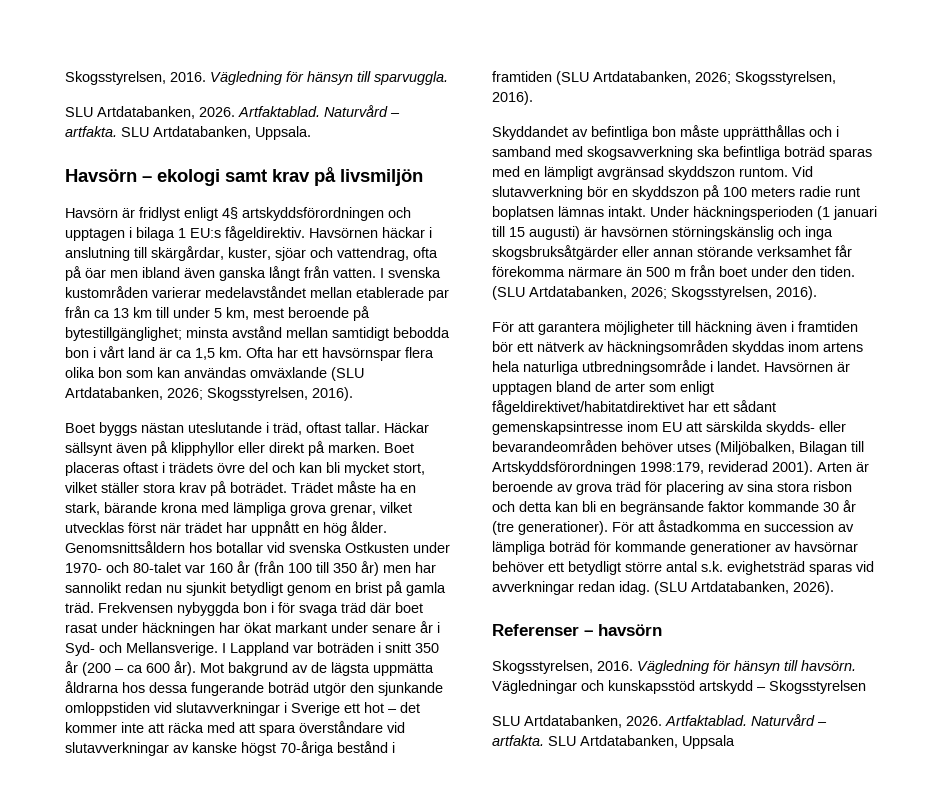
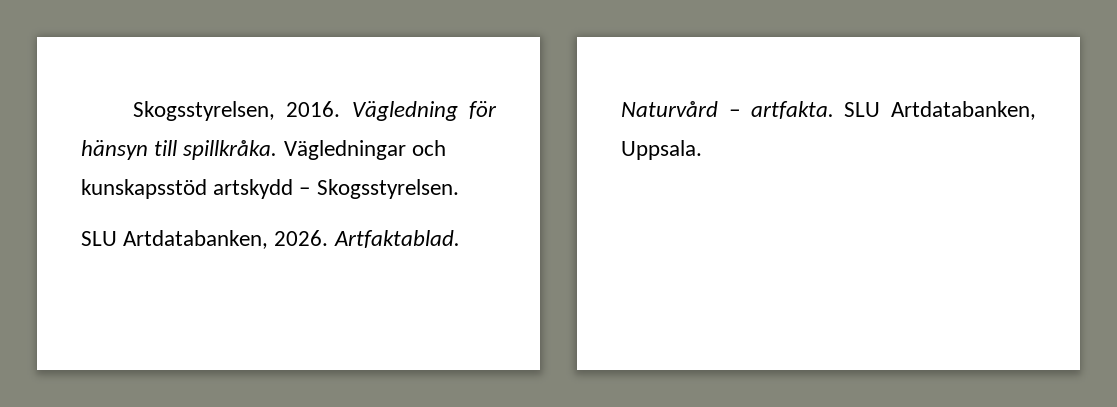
[65,71,448,85] Skogsstyrelsen, 2016. Vägledning för hänsyn till sparvuggla. -> [133,101,497,121] [81,140,446,160] [81,179,459,199] Skogsstyrelsen, 2016. Vägledning för hänsyn till spillkråka. Vägledningar och kunskapsstöd artskydd – Skogsstyrelsen.
[65,167,423,186] [65,207,411,221] [65,226,432,241] [65,246,438,261] [65,266,441,281] [65,286,449,301] [65,306,370,321] [65,326,450,341] [65,346,434,361] [65,367,364,381] [65,387,353,401] [65,422,429,436] [65,441,414,456] [65,462,425,476] [65,481,416,496] [65,502,412,516] [65,521,387,536] [65,541,450,553] [65,561,436,576] [65,581,446,596] [65,602,423,616] [65,621,440,636] [65,642,439,656] [65,661,434,676] [65,681,443,696] [65,702,420,716] [65,721,405,736] [65,741,395,756] [492,71,836,85] [492,91,533,105] [492,125,839,140] [492,146,872,160] [492,166,813,180] [492,185,860,200] [492,206,877,220] [492,226,833,240] [492,245,852,260] [492,265,855,277] [492,286,817,300] [492,321,858,335] [492,340,863,355] [492,360,850,375] [492,381,714,395] [492,400,776,415] [492,421,846,435] [492,440,864,455] [492,461,869,475] [492,481,852,495] [492,500,856,515] [492,520,854,535] [492,541,858,555] [492,561,874,575] [492,581,834,595] [492,624,662,636] [492,660,856,674] [492,680,866,694] [492,714,827,728] [492,735,735,749] // Havsörn – ekologi samt krav på livsmiljön // Havsörn är fridlyst enligt 4§ artskyddsförordningen och upptagen i bilaga 1 EU:s fågeldirektiv. Havsörnen häckar i anslutning till skärgårdar, kuster, sjöar och vattendrag, ofta på öar men ibland även ganska långt från vatten. I svenska kustområden varierar medelavståndet mellan etablerade par från ca 13 km till under 5 km, mest beroende på bytestillgänglighet; minsta avstånd mellan samtidigt bebodda bon i vårt land är ca 1,5 km. Ofta har ett havsörnspar flera olika bon som kan användas omväxlande (SLU Artdatabanken, 2026; Skogsstyrelsen, 2016). // Boet byggs nästan uteslutande i träd, oftast tallar. Häckar sällsynt även på klipphyllor eller direkt på marken. Boet placeras oftast i trädets övre del och kan bli mycket stort, vilket ställer stora krav på boträdet. Trädet måste ha en stark, bärande krona med lämpliga grova grenar, vilket utvecklas först när trädet har uppnått en hög ålder. Genomsnittsåldern hos botallar vid svenska Ostkusten under 1970- och 80-talet var 160 år (från 100 till 350 år) men har sannolikt redan nu sjunkit betydligt genom en brist på gamla träd. Frekvensen nybyggda bon i för svaga träd där boet rasat under häckningen har ökat markant under senare år i Syd- och Mellansverige. I Lappland var boträden i snitt 350 år (200 – ca 600 år). Mot bakgrund av de lägsta uppmätta åldrarna hos dessa fungerande boträd utgör den sjunkande omloppstiden vid slutavverkningar i Sverige ett hot – det kommer inte att räcka med att spara överståndare vid slutavverkningar av kanske högst 70-åriga bestånd i framtiden (SLU Artdatabanken, 2026; Skogsstyrelsen, 2016). // Skyddandet av befintliga bon måste upprätthållas och i samband med skogsavverkning ska befintliga boträd sparas med en lämpligt avgränsad skyddszon runtom. Vid slutavverkning bör en skyddszon på 100 meters radie runt boplatsen lämnas intakt. Under häckningsperioden (1 januari till 15 augusti) är havsörnen störningskänslig och inga skogsbruksåtgärder eller annan störande verksamhet får förekomma närmare än 500 m från boet under den tiden. (SLU Artdatabanken, 2026; Skogsstyrelsen, 2016). // För att garantera möjligheter till häckning även i framtiden bör ett nätverk av häckningsområden skyddas inom artens hela naturliga utbredningsområde i landet. Havsörnen är upptagen bland de arter som enligt fågeldirektivet/habitatdirektivet har ett sådant gemenskapsintresse inom EU att särskilda skydds- eller bevarandeområden behöver utses (Miljöbalken, Bilagan till Artskyddsförordningen 1998:179, reviderad 2001). Arten är beroende av grova träd för placering av sina stora risbon och detta kan bli en begränsande faktor kommande 30 år (tre generationer). För att åstadkomma en succession av lämpliga boträd för kommande generationer av havsörnar behöver ett betydligt större antal s.k. evighetsträd sparas vid avverkningar redan idag. (SLU Artdatabanken, 2026). // Referenser – havsörn // Skogsstyrelsen, 2016. Vägledning för hänsyn till havsörn. Vägledningar och kunskapsstöd artskydd – Skogsstyrelsen // SLU Artdatabanken, 2026. Artfaktablad. Naturvård – artfakta. SLU Artdatabanken, Uppsala -> (702, 150) none

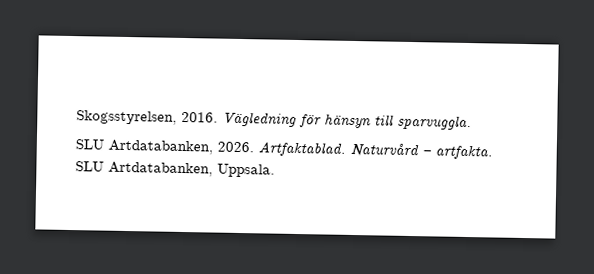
[183,140,446,160] [81,179,459,199] spillkråka. Vägledningar och kunskapsstöd artskydd – Skogsstyrelsen. -> [397,114,472,131] sparvuggla.

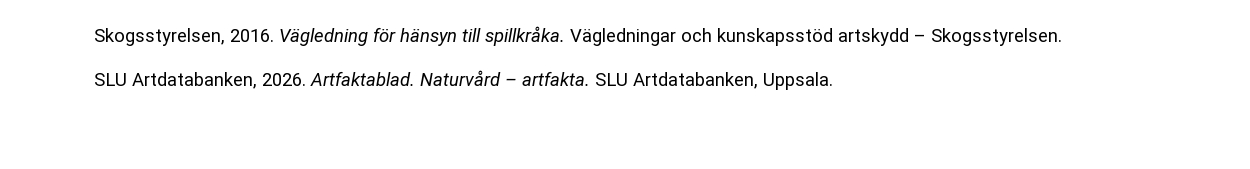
[397,114,472,131] sparvuggla. -> [485,26,1062,46] spillkråka. Vägledningar och kunskapsstöd artskydd – Skogsstyrelsen.

